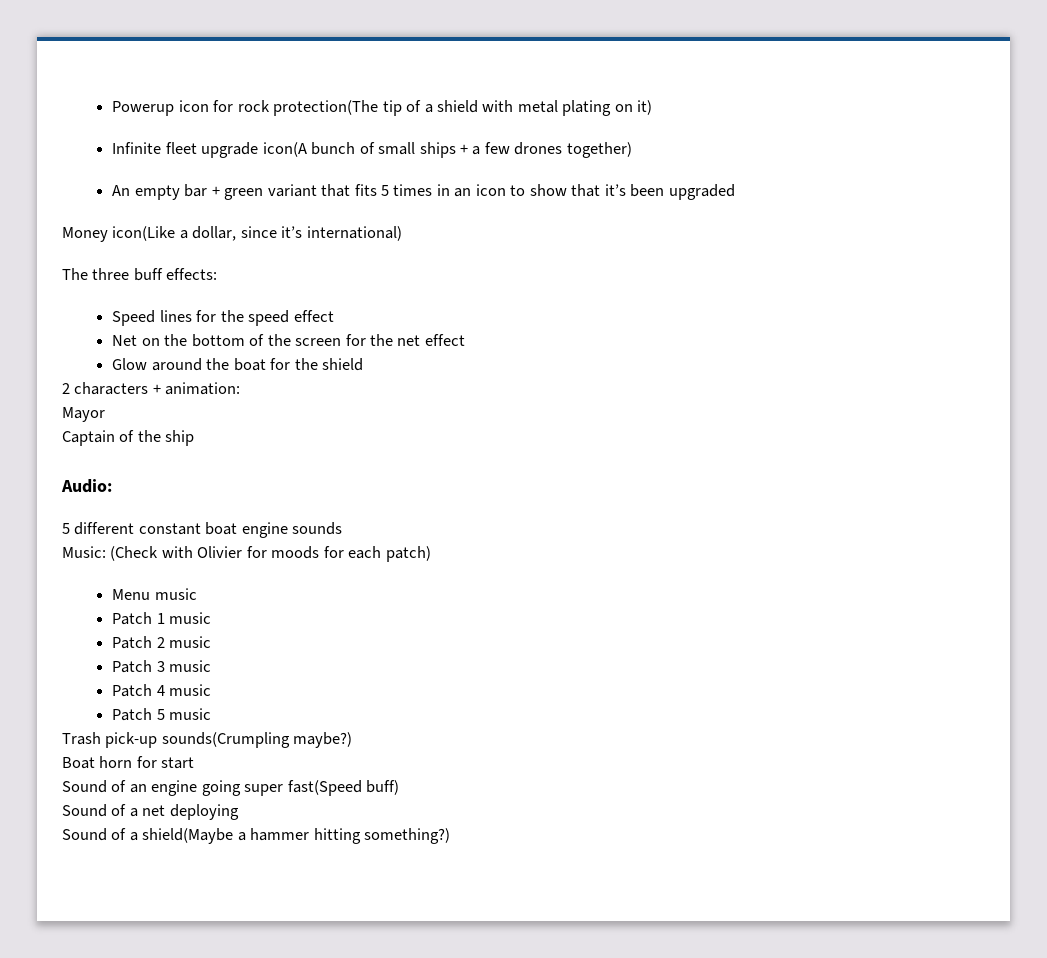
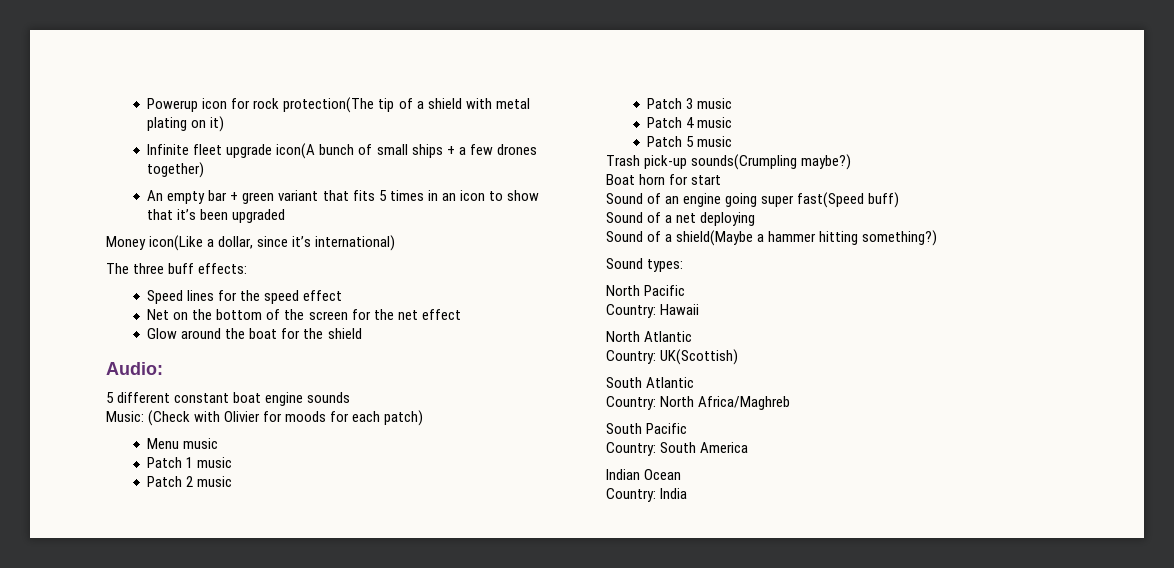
[62,382,241,395] [62,407,105,422] [62,430,195,446] // 2 characters + animation: // Mayor // Captain of the ship -> (362, 333) none
(451, 836) none -> [606,258,684,272] [606,285,686,296] [606,304,700,318] [606,331,693,342] [606,349,739,365] [606,377,695,388] [606,396,791,410] [606,423,688,434] [606,442,749,456] [606,469,682,480] [606,488,688,502] // Sound types: // North Pacific // Country: Hawaii // North Atlantic // Country: UK(Scottish) // South Atlantic // Country: North Africa/Maghreb // South Pacific // Country: South America // Indian Ocean // Country: India

